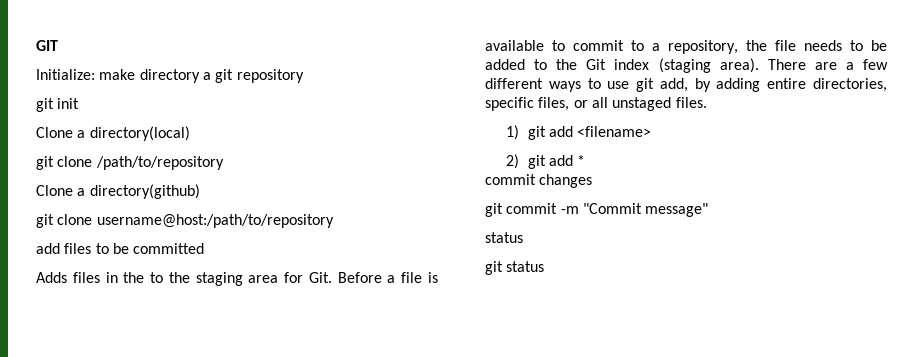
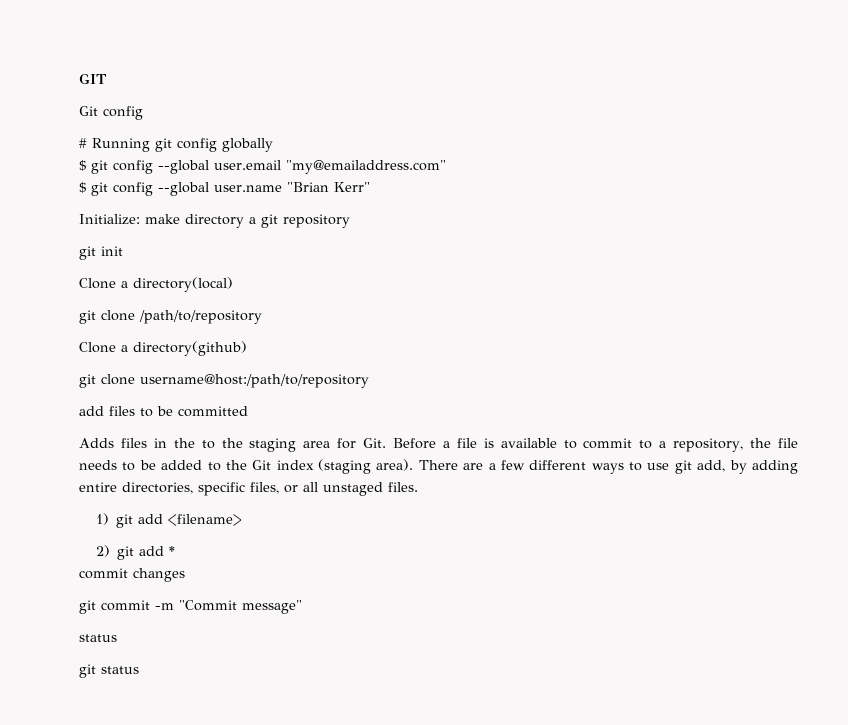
(58, 45) none -> [79,106,143,120] [79,138,273,152] [79,160,446,174] [79,182,370,196] // Git config // # Running git config globally // $ git config --global user.email "my@emailaddress.com" // $ git config --global user.name "Brian Kerr"

